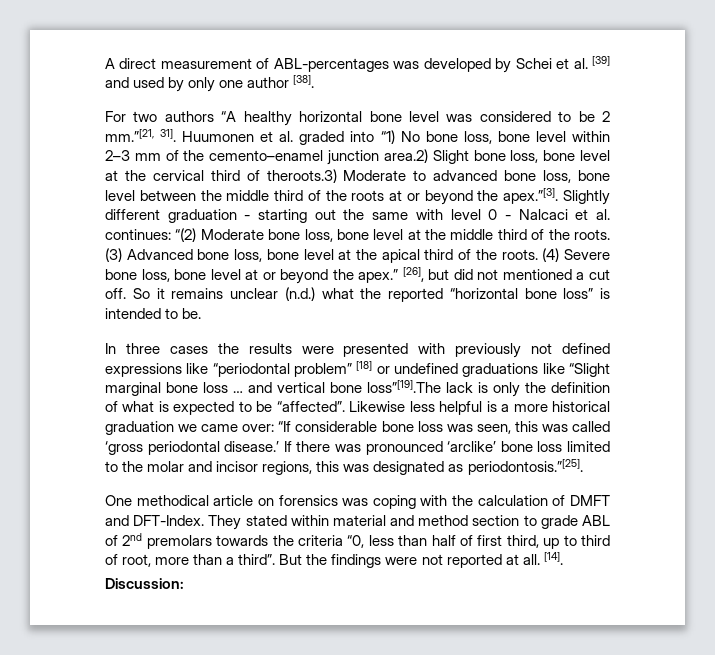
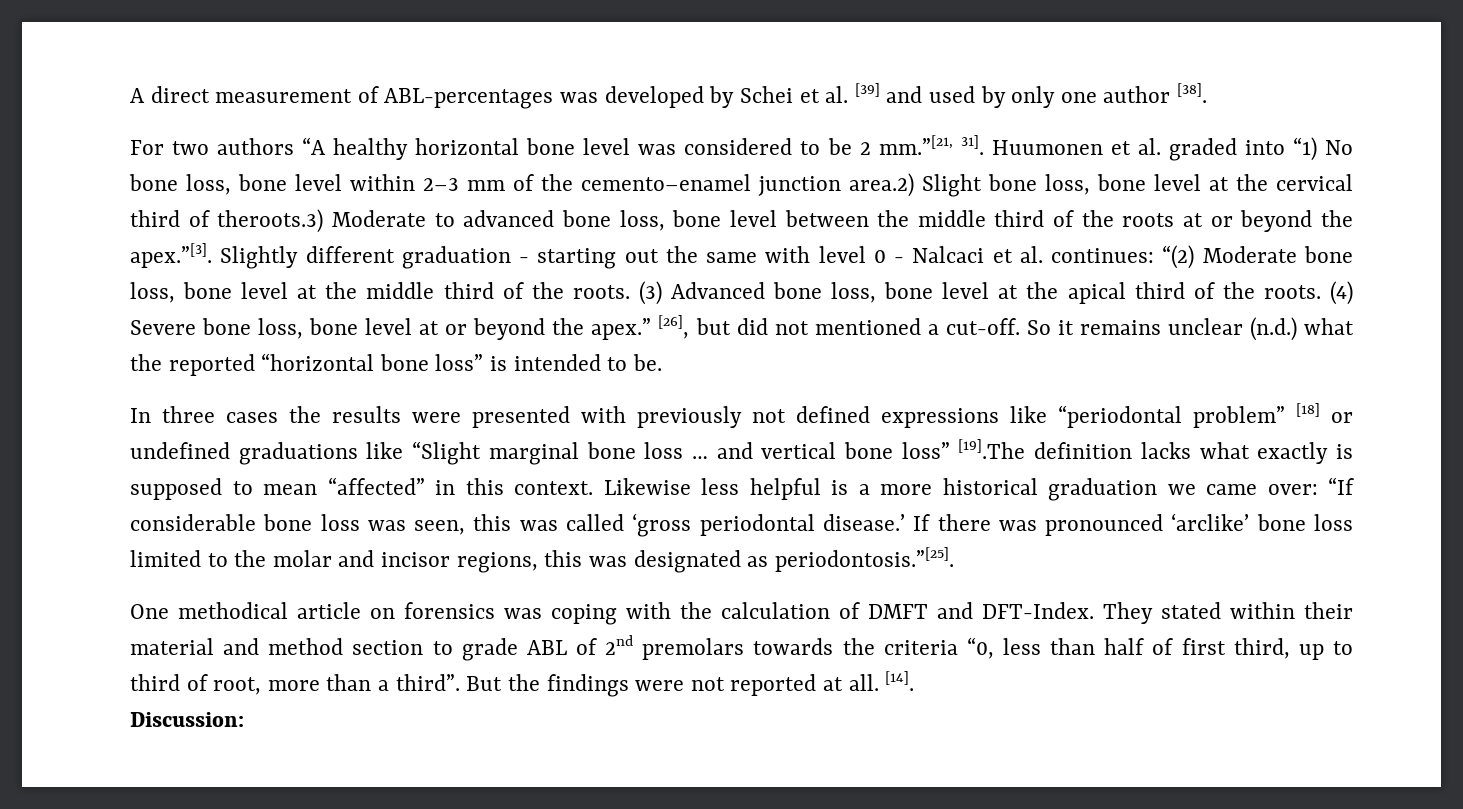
[589,269,611,280] [105,288,126,299] cut off. -> [945,318,1020,335] cut-off.
[367,380,610,397] [105,401,345,415] loss”[19].The lack is only the definition of what is expected to be “affected”. -> [901,439,1354,464] [130,477,593,500] loss” [19].The definition lacks what exactly is supposed to mean “affected” in this context.
(329, 520) none -> [1304,602,1353,619] their

